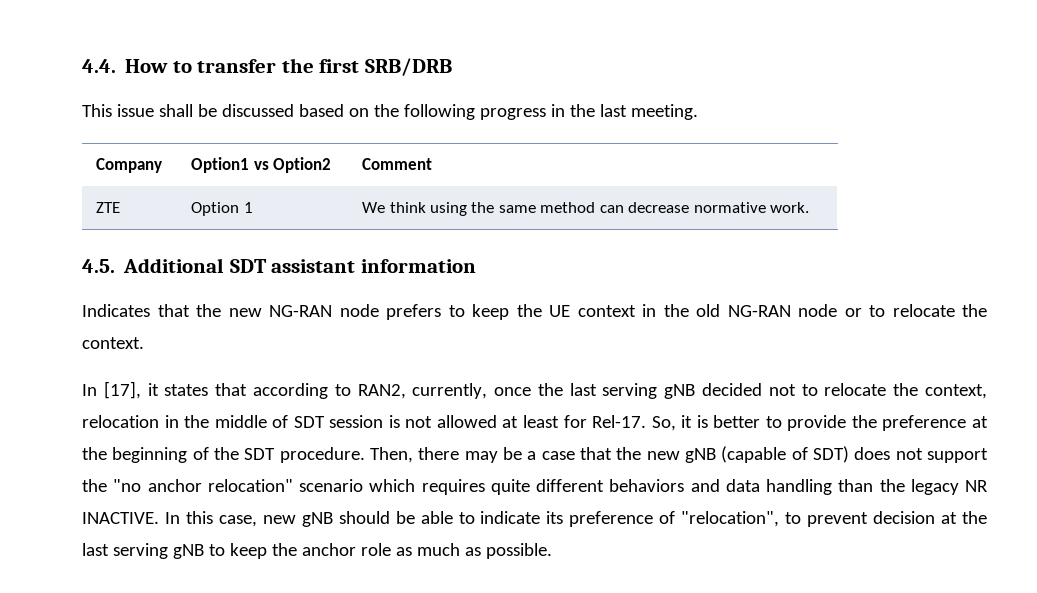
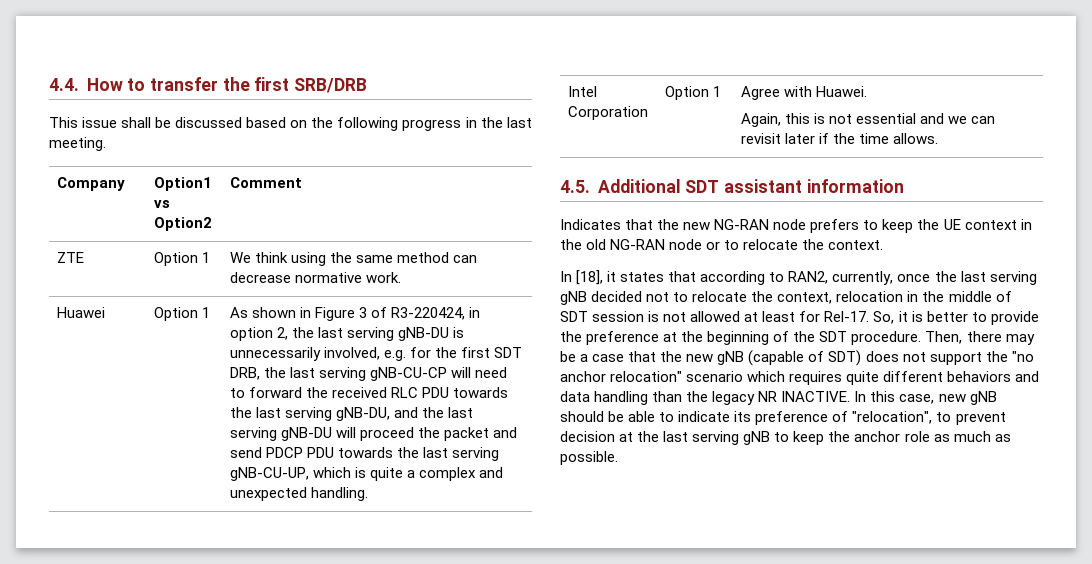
(810, 207) none -> [56,307,105,318] [153,307,210,321] [229,307,481,321] [229,327,465,341] [229,347,523,361] [229,367,508,381] [229,387,509,398] [229,407,474,421] [229,427,518,441] [229,447,500,461] [229,467,504,481] [229,487,368,501] [567,86,597,97] [567,106,648,120] [664,86,721,100] [740,86,868,100] [740,113,996,127] [740,133,939,144] // Huawei | Option 1 | As shown in Figure 3 of R3-220424, in option 2, the last serving gNB-DU is unnecessarily involved, e.g. for the first SDT DRB, the last serving gNB-CU-CP will need to forward the received RLC PDU towards the last serving gNB-DU, and the last serving gNB-DU will proceed the packet and send PDCP PDU towards the last serving gNB-CU-UP, which is quite a complex and unexpected handling. // Intel Corporation | Option 1 | Agree with Huawei. // Again, this is not essential and we can revisit later if the time allows.
[103,381,141,399] [17], -> [576,270,604,285] [18],

